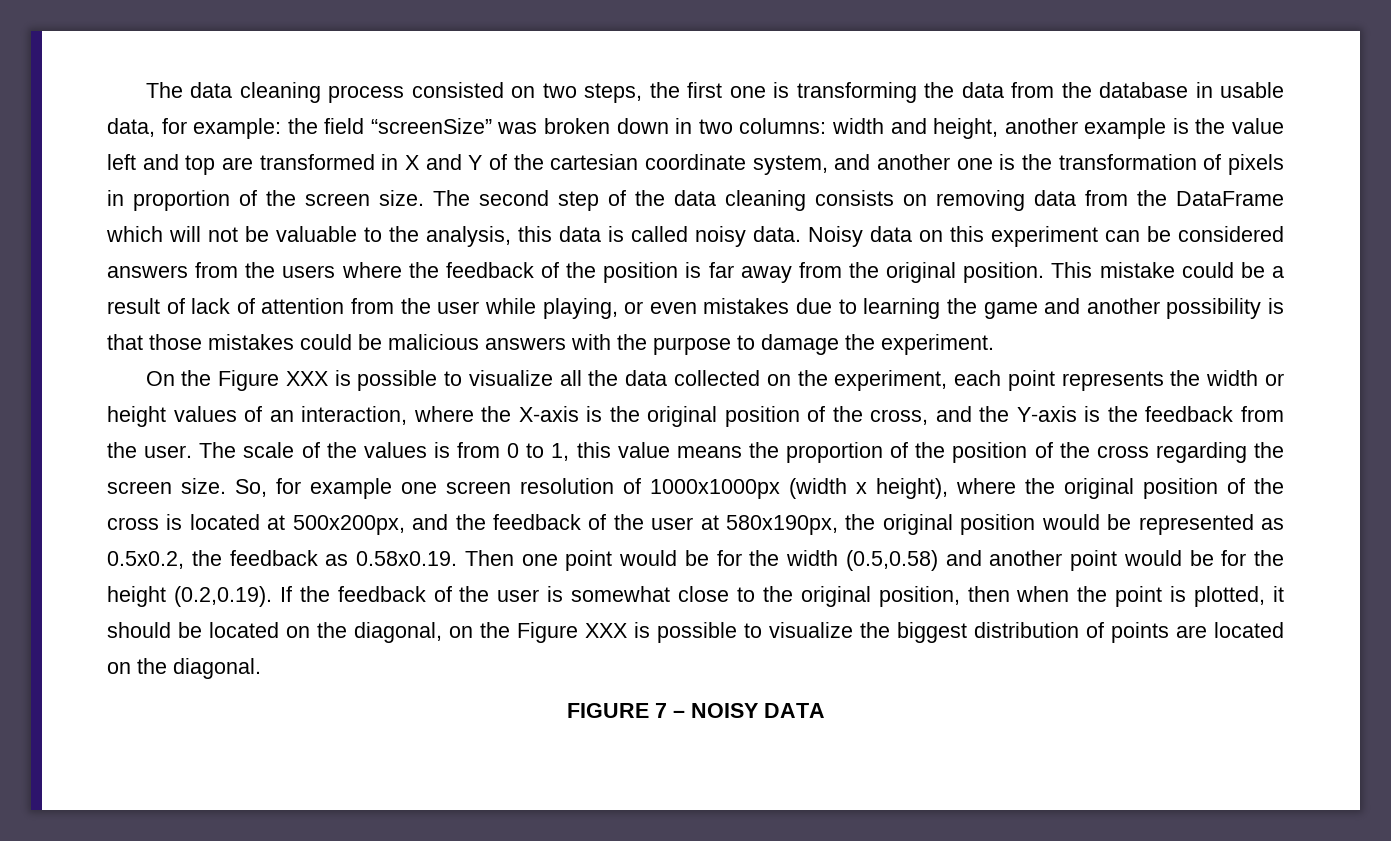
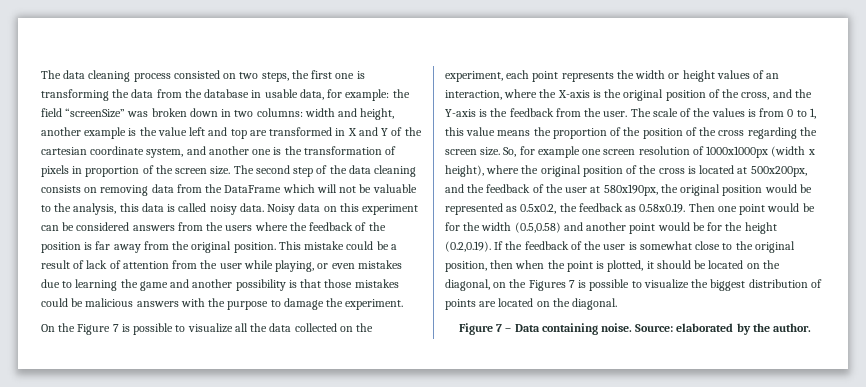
[285,371,328,386] XXX -> [112,324,119,332] 7
[517,622,627,643] Figure XXX -> [528,280,575,291] Figures 7
[566,703,649,718] FIGURE -> [458,323,493,335] Figure
[690,703,825,718] NOISY DATA -> [514,323,812,335] Data containing noise. Source: elaborated by the author.

